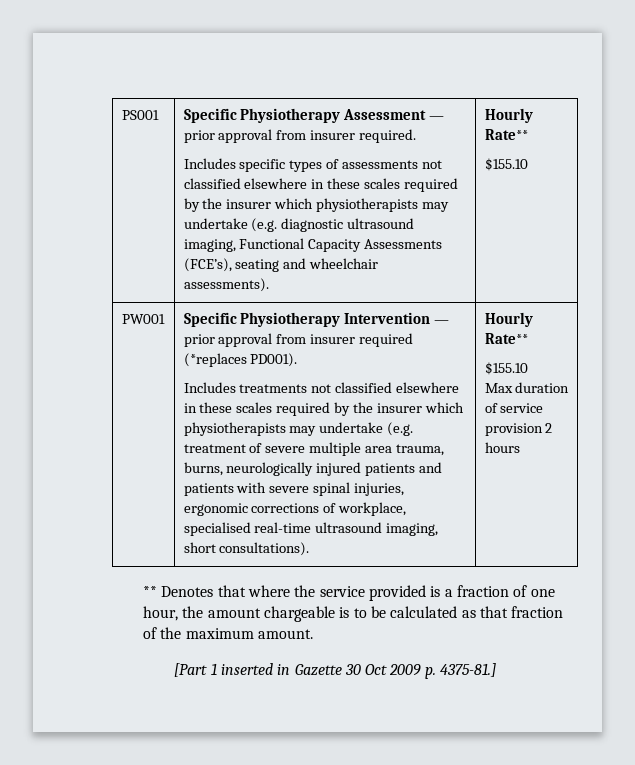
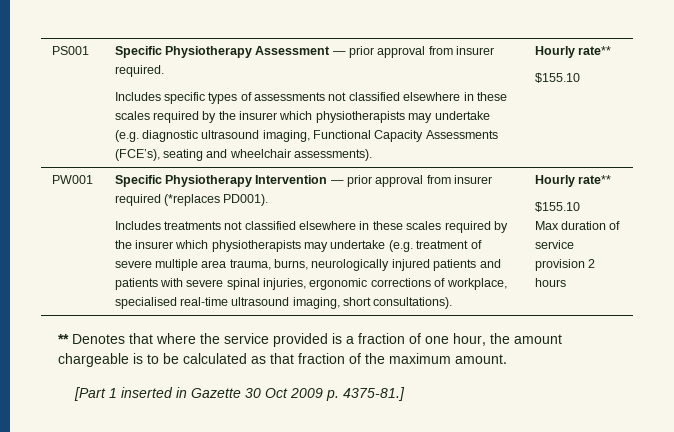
[484,129,528,140] Rate** -> [577,46,611,55] rate**
[484,333,528,344] Rate** -> [577,175,611,184] rate**

